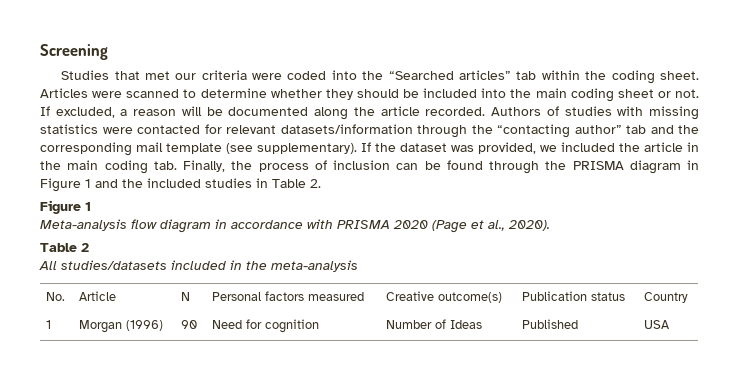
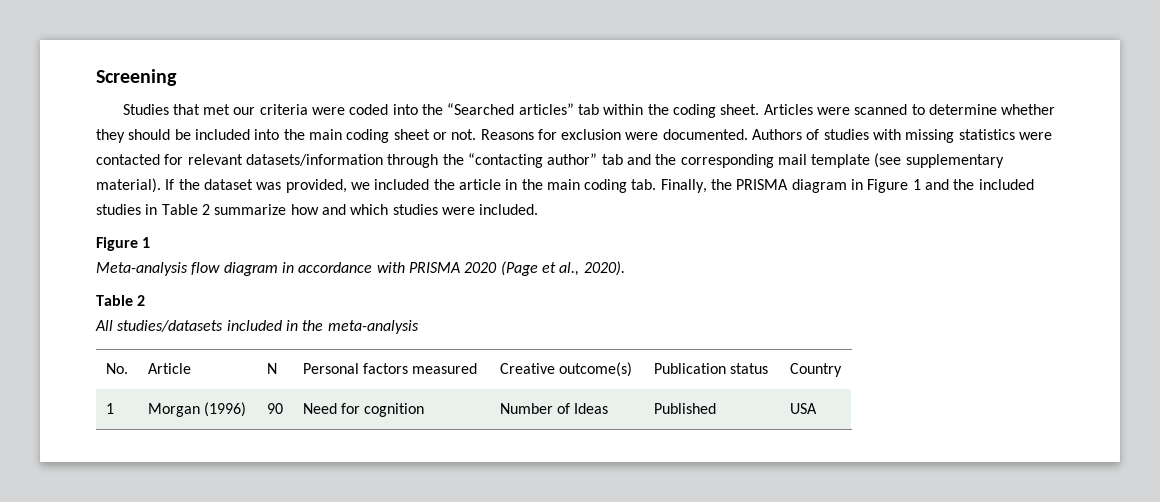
[40,106,486,120] If excluded, a reason will be documented along the article recorded. -> [480,129,748,140] Reasons for exclusion were documented.
[257,143,357,154] supplementary). -> [905,154,1004,168] [96,178,161,193] supplementary material).
[258,160,567,174] process of inclusion can be found through the -> (733, 184) none
[310,179,321,188] 2. -> [201,204,539,215] 2 summarize how and which studies were included.

